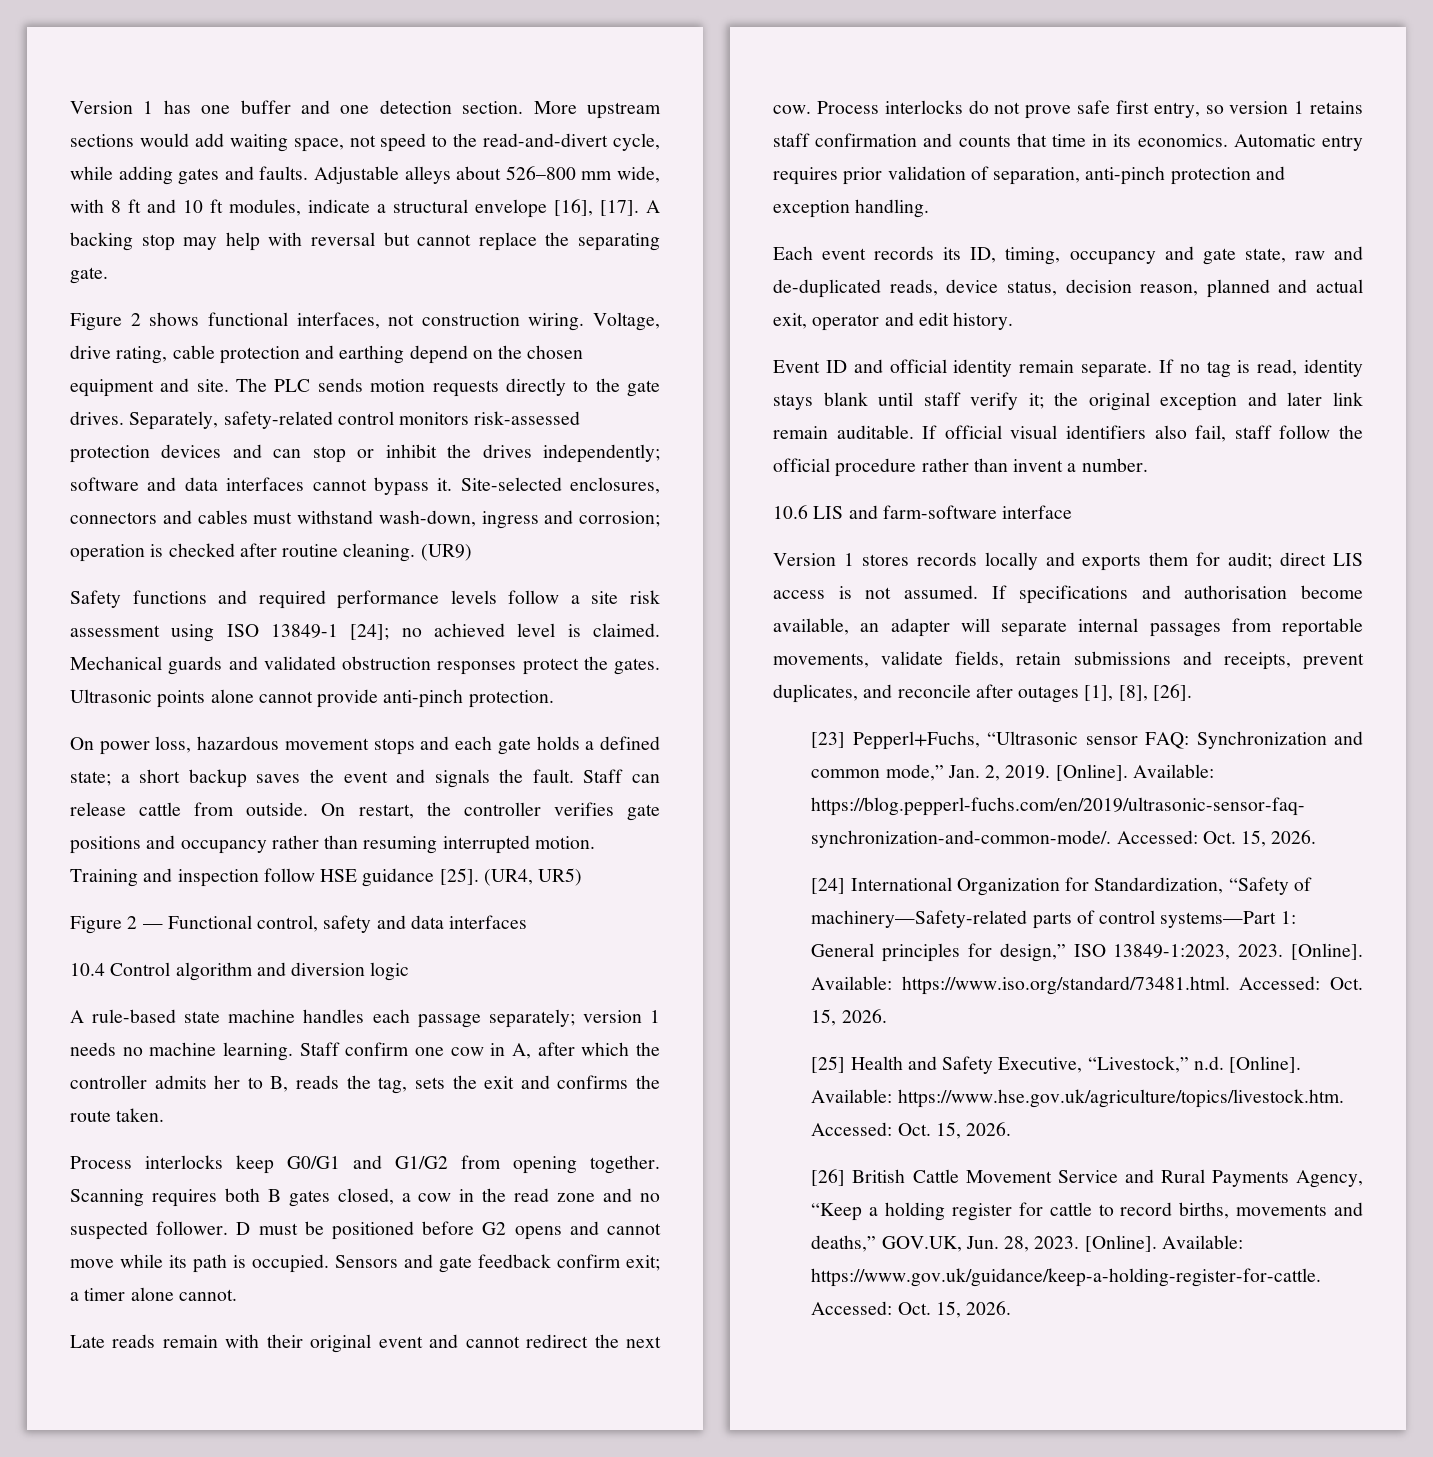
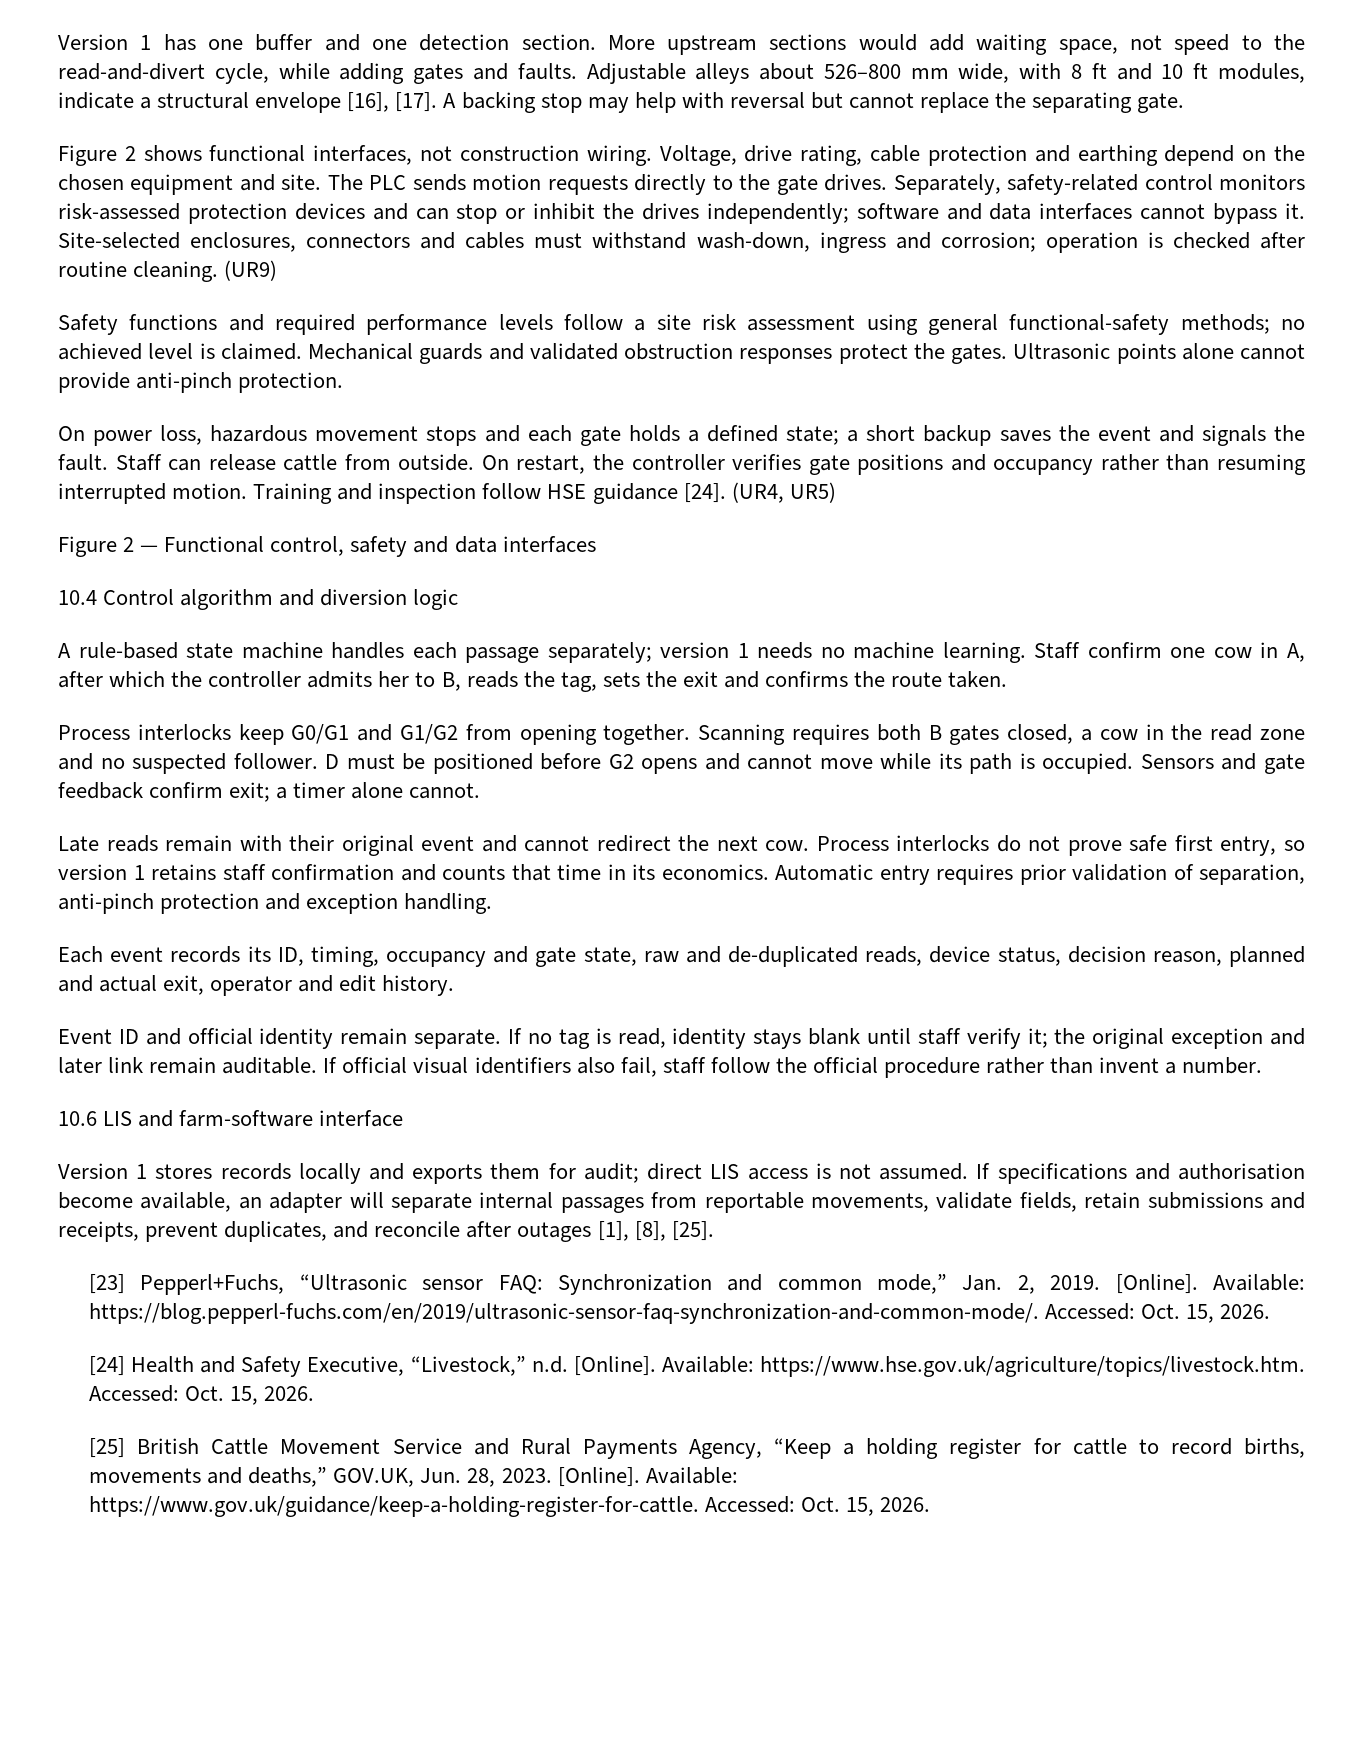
[226,624,390,640] ISO 13849-1 [24]; -> [928,314,1270,335] general functional-safety methods;
[439,868,479,885] [25]. -> [683,483,726,503] [24].
[1152,684,1192,701] [26]. -> [671,1221,714,1241] [25].
[850,877,1312,896] [811,910,1296,929] [811,943,1363,962] [811,976,1363,995] [811,1009,887,1026] [811,1056,846,1073] International Organization for Standardization, “Safety of machinery—Safety-related parts of control systems—Part 1: General principles for design,” ISO 13849-1:2023, 2023. [Online]. Available: https://www.iso.org/standard/73481.html. Accessed: Oct. 15, 2026. // [25] -> (126, 1366) none
[811,1169,846,1186] [26] -> [89,1438,126,1458] [25]

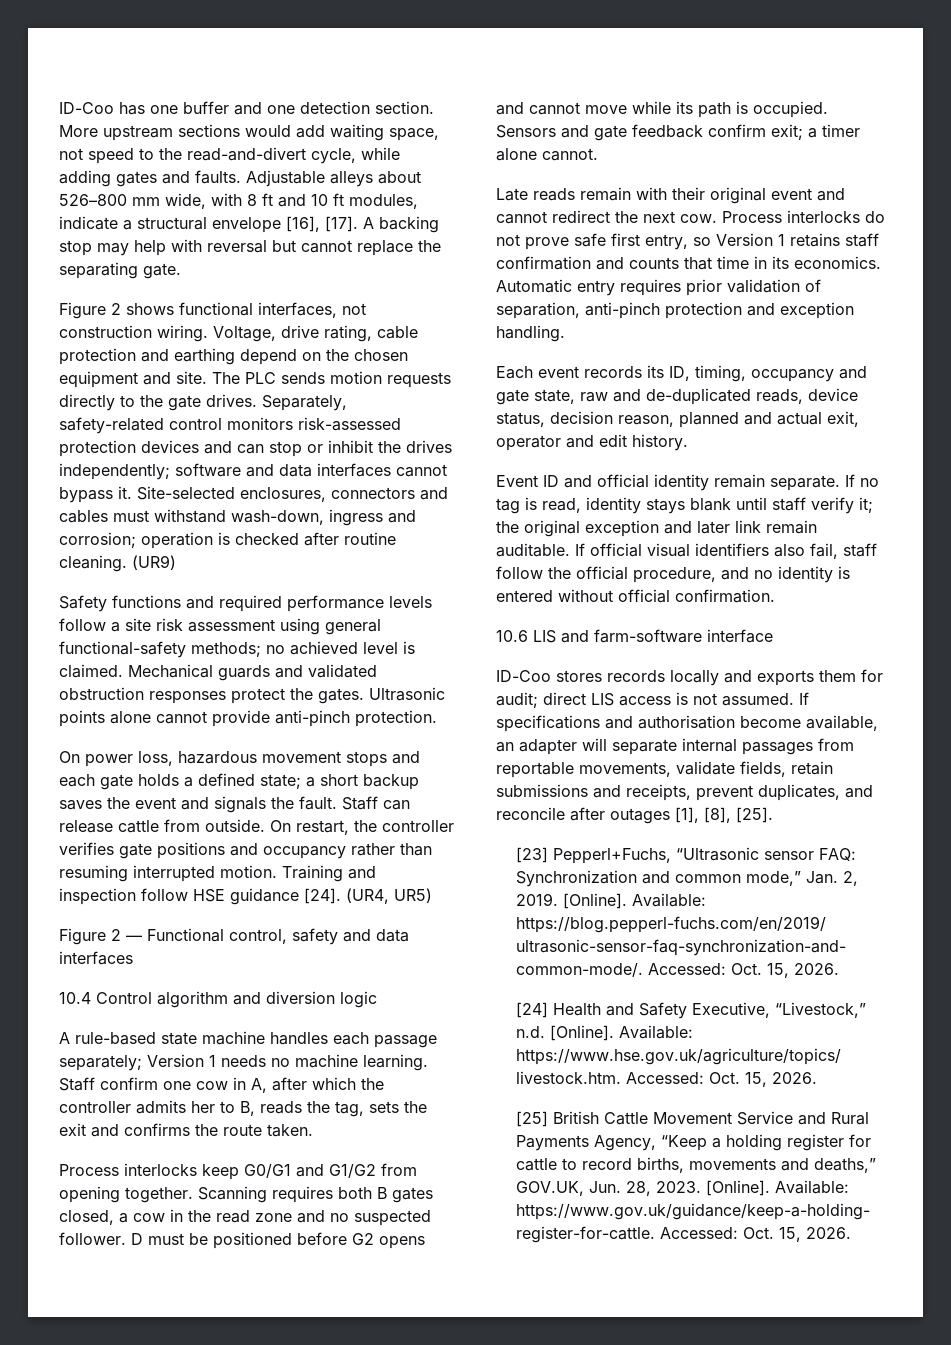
[58,34,152,50] Version 1 -> [59,102,114,114] ID-Coo
[660,642,730,658] version -> [147,1054,204,1067] Version
[58,864,127,880] version -> [716,233,773,246] Version
[884,1057,1263,1078] procedure rather than invent a number. -> [633,566,850,583] [496,589,775,603] procedure, and no identity is entered without official confirmation.
[58,1163,148,1179] Version 1 -> [496,670,551,682] ID-Coo

